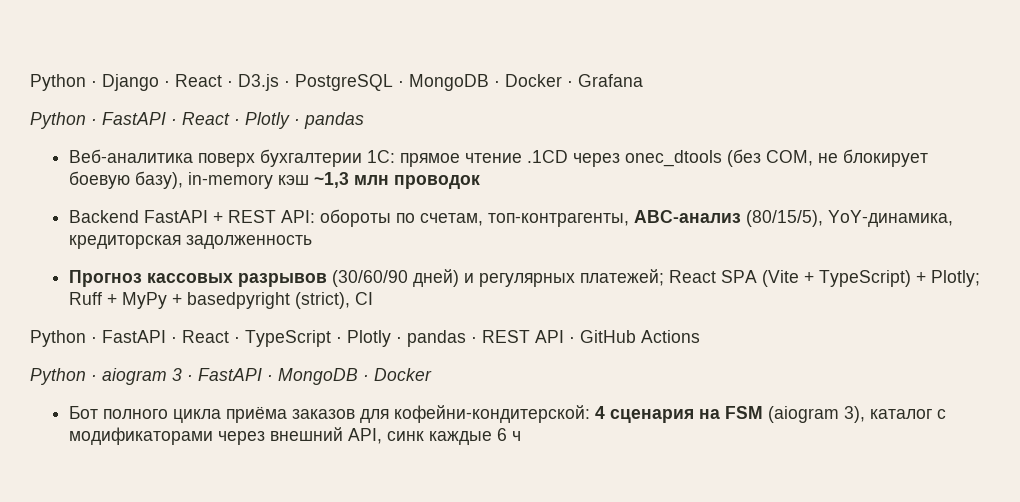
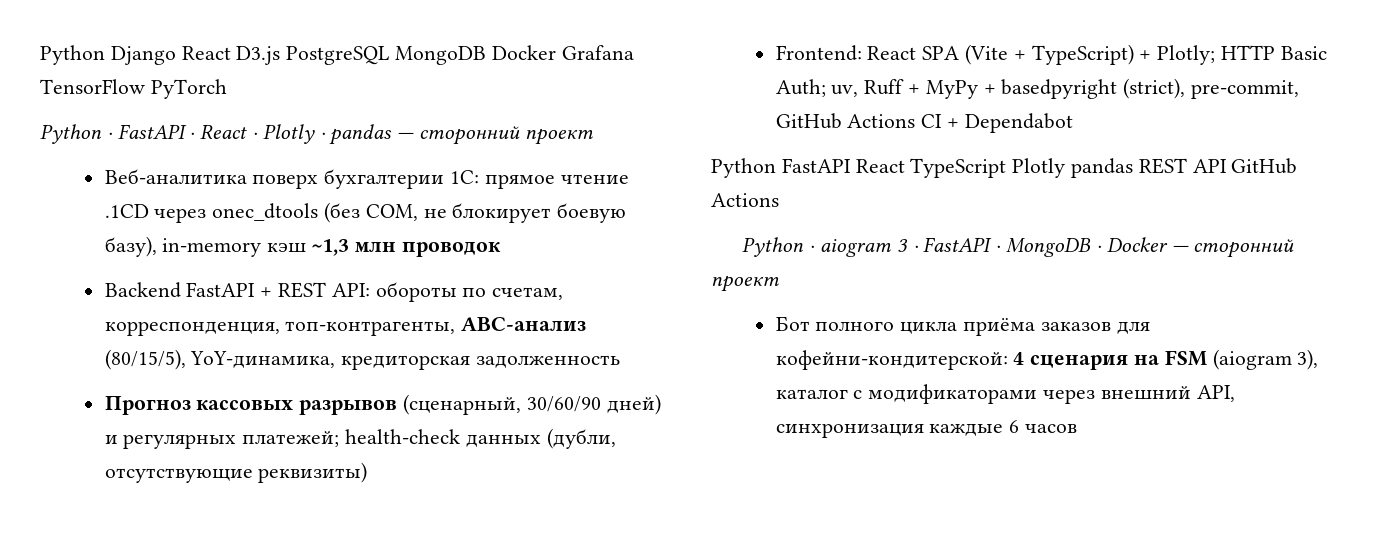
[30,74,573,91] Python · Django · React · D3.js · PostgreSQL · MongoDB · Docker · -> [40,45,556,65] Python Django React D3.js PostgreSQL MongoDB Docker
(643, 80) none -> [40,79,227,99] TensorFlow PyTorch
(364, 120) none -> [397,126,593,145] — сторонний проект
(483, 219) none -> [104,321,280,336] корреспонденция,
[331,270,408,287] (30/60/90 -> [403,394,601,415] (сценарный, 30/60/90
(664, 277) none -> [345,428,616,449] [104,462,368,483] [775,45,862,61] health-check данных (дубли, отсутствующие реквизиты) // Frontend:
(980, 278) none -> [1221,45,1327,60] [775,79,859,97] HTTP Basic Auth; uv,
(350, 300) none -> [1191,80,1300,99] [775,113,916,129] pre-commit, GitHub Actions
[30,330,477,347] // Python · FastAPI · React · TypeScript · Plotly · pandas · -> [947,113,1073,133] [711,158,1134,178] + Dependabot // Python FastAPI React TypeScript Plotly pandas
[569,337,575,343] · -> (1227, 166) none
(432, 374) none -> [1171,239,1295,258] [711,275,779,292] — сторонний проект
[386,431,424,441] синк -> [775,423,924,438] синхронизация
[511,431,521,441] ч -> [1025,424,1078,433] часов

